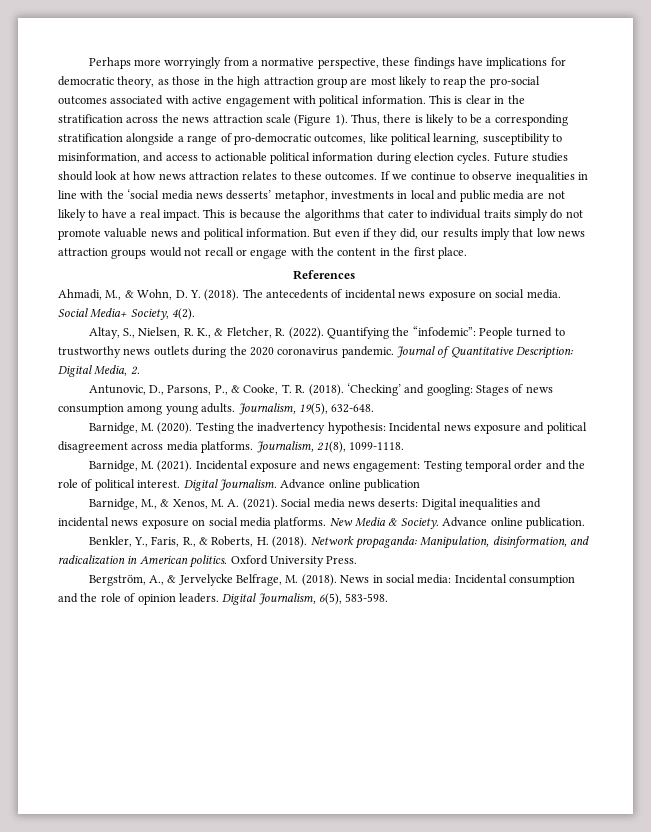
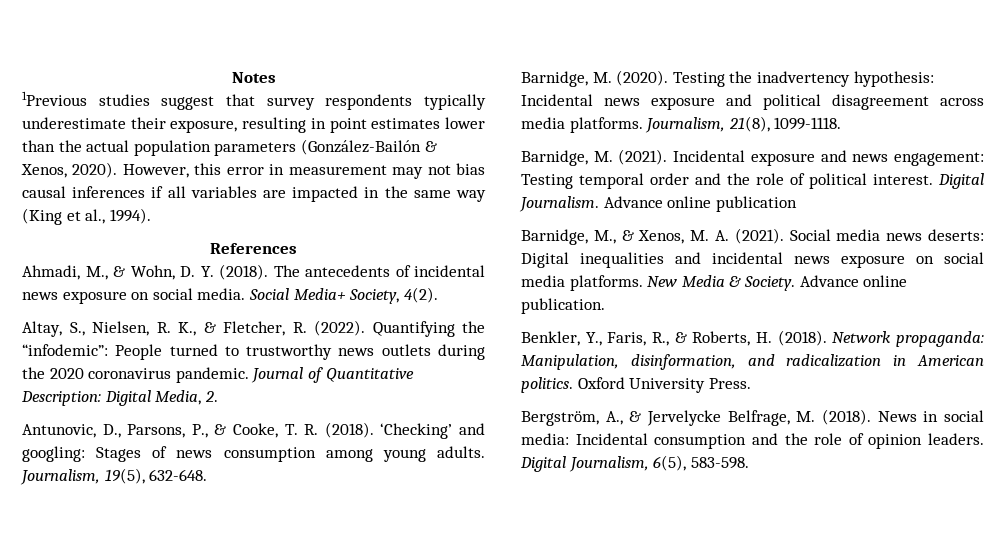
[88,57,566,69] [58,76,540,88] [58,95,525,107] [58,114,568,126] [58,133,563,145] [58,152,569,164] [58,171,588,183] [58,189,565,202] [58,209,583,221] [58,228,585,240] [58,247,467,259] Perhaps more worryingly from a normative perspective, these findings have implications for democratic theory, as those in the high attraction group are most likely to reap the pro-social outcomes associated with active engagement with political information. This is clear in the stratification across the news attraction scale (Figure 1). Thus, there is likely to be a corresponding stratification alongside a range of pro-democratic outcomes, like political learning, susceptibility to misinformation, and access to actionable political information during election cycles. Future studies should look at how news attraction relates to these outcomes. If we continue to observe inequalities in line with the ‘social media news desserts’ metaphor, investments in local and public media are not likely to have a real impact. This is because the algorithms that cater to individual traits simply do not promote valuable news and political information. But even if they did, our results imply that low news attraction groups would not recall or engage with the content in the first place. -> [231,72,276,83] [22,91,486,110] [22,117,486,133] [22,139,437,156] [21,162,486,179] [22,186,486,202] [22,208,151,225] Notes // 1Previous studies suggest that survey respondents typically underestimate their exposure, resulting in point estimates lower than the actual population parameters (González-Bailón & Xenos, 2020). However, this error in measurement may not bias causal inferences if all variables are impacted in the same way (King et al., 1994).

